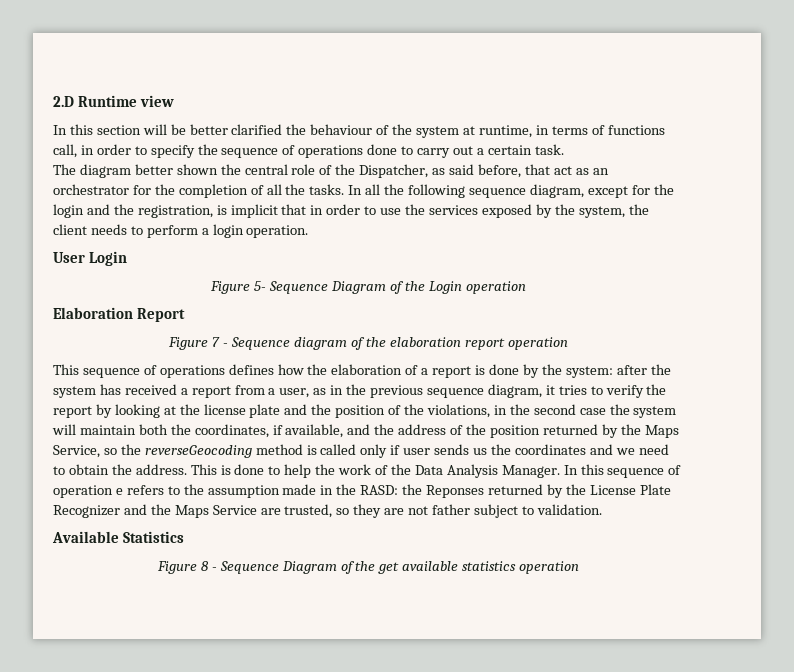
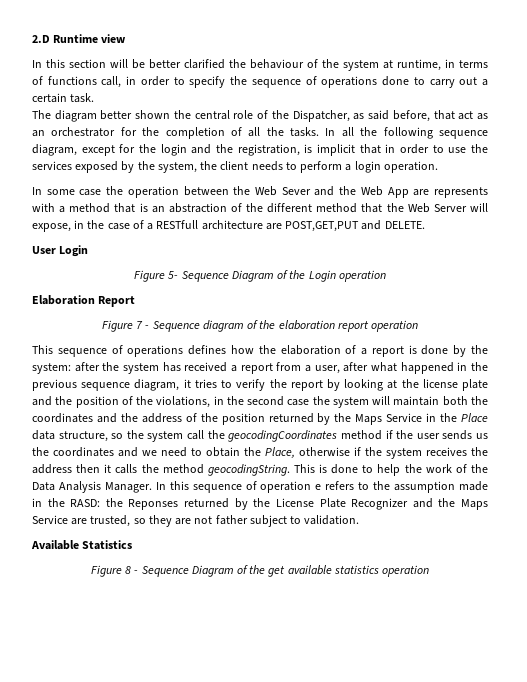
(309, 231) none -> [32,186,489,198] [32,203,488,213] [32,220,425,232] // In some case the operation between the Web Sever and the Web App are represents with a method that is an abstraction of the different method that the Web Server will expose, in the case of a RESTfull architecture are POST,GET,PUT and DELETE.
[313,388,327,395] as -> [343,362,454,374] after what happened
[194,424,344,438] coordinates, if available, -> [32,413,93,423] coordinates
[53,444,401,458] Service, so the reverseGeocoding method is called only if -> [386,413,489,422] [32,430,414,442] Service in the Place data structure, so the system call the geocodingCoordinates method if the
[135,464,187,475] address. -> [265,447,488,459] [32,464,290,476] Place, otherwise if the system receives the address then it calls the method geocodingString.

